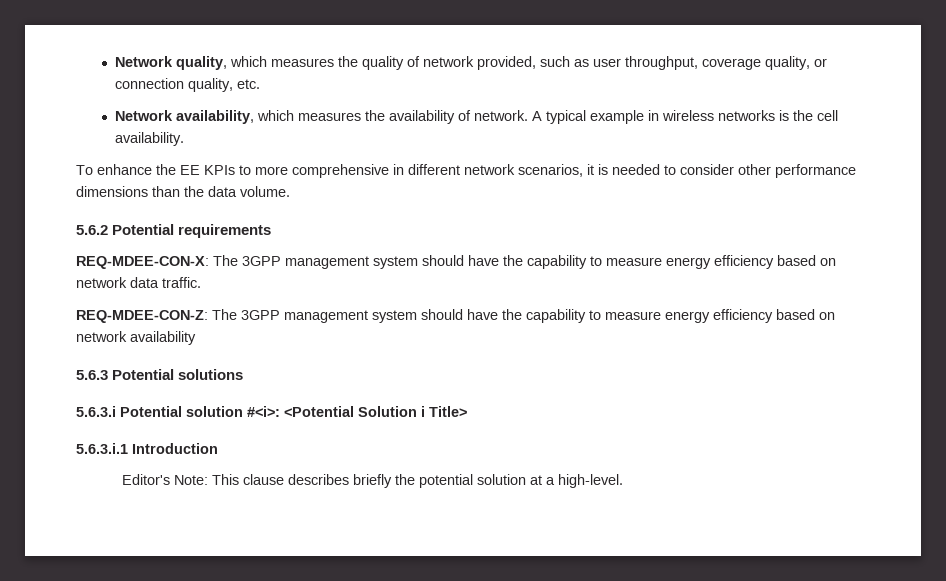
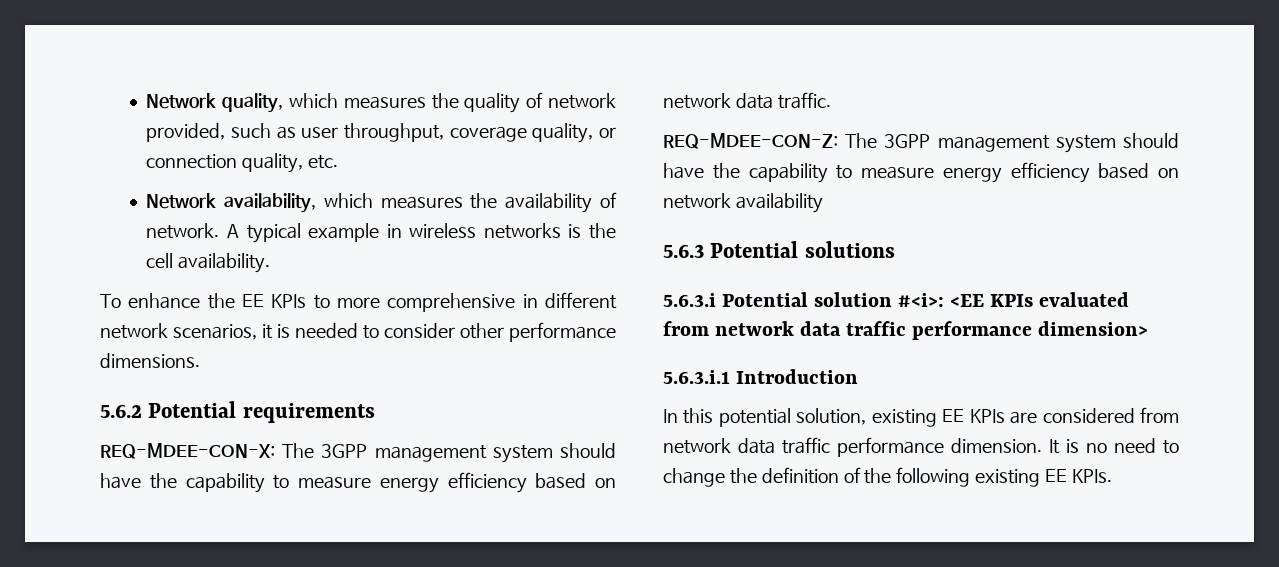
[76,186,290,197] dimensions than the data volume. -> [100,353,200,368] dimensions.
[284,406,467,417] [76,443,218,454] [121,474,623,488] <Potential Solution i Title> // 5.6.3.i.1 Introduction // Editor's Note: This clause describes briefly the potential solution at a high-level. -> [950,292,1130,307] [663,321,1149,340] [663,369,859,384] [663,407,1179,427] [663,437,1179,457] [663,467,1112,487] <EE KPIs evaluated from network data traffic performance dimension> // 5.6.3.i.1 Introduction // In this potential solution, existing EE KPIs are considered from network data traffic performance dimension. It is no need to change the definition of the following existing EE KPIs.

